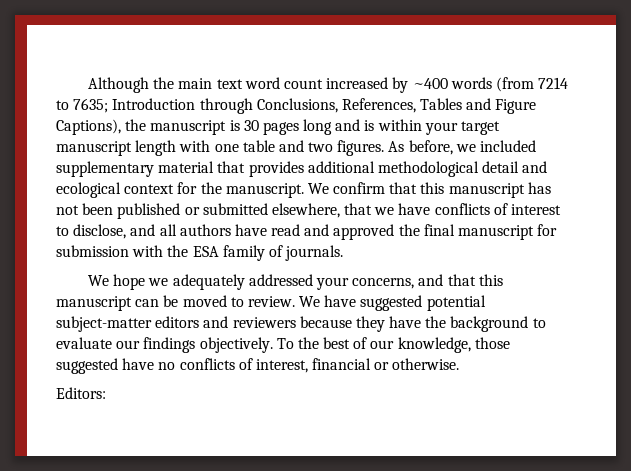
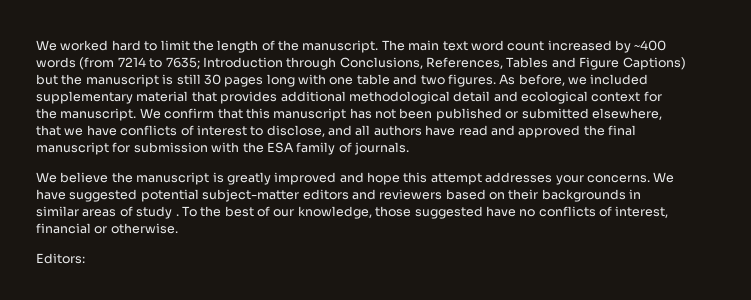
[88,77,175,93] Although the -> [36,40,405,53] We worked hard to limit the length of the manuscript. The
[56,119,240,135] Captions), the manuscript is -> [622,57,686,70] [36,74,201,87] Captions) but the manuscript is still
[335,119,501,135] [56,140,177,156] and is within your target manuscript length -> (295, 80) none
[113,274,503,290] [56,295,295,311] hope we adequately addressed your concerns, and that this manuscript can be moved to review. -> [60,172,650,185] believe the manuscript is greatly improved and hope this attempt addresses your concerns.
[299,316,546,332] [56,337,273,353] because they have the background to evaluate our findings objectively. -> [445,189,642,202] [36,206,179,219] based on their backgrounds in similar areas of study .

